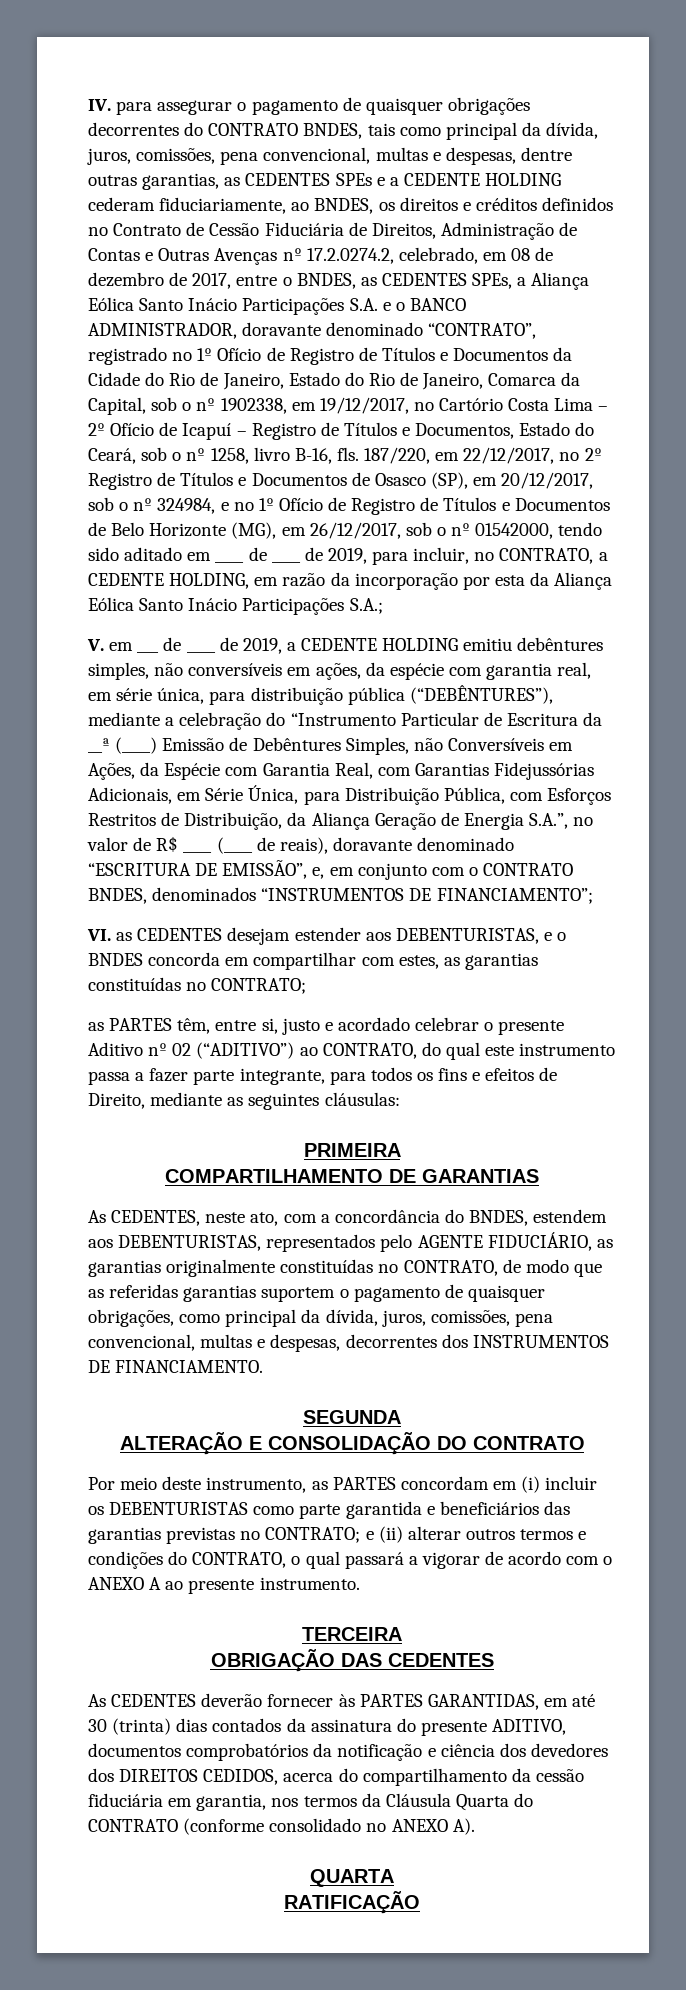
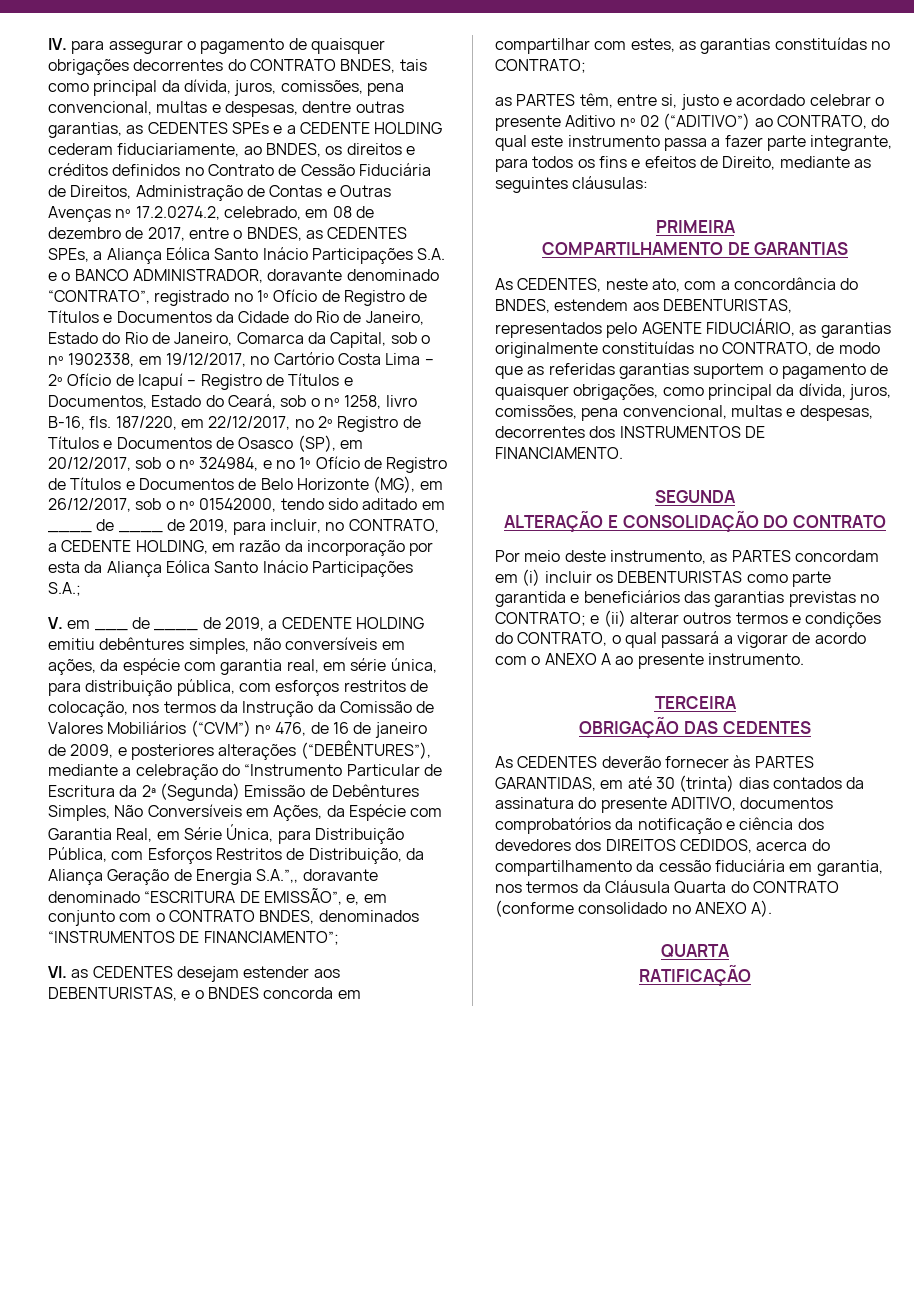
[347,687,405,705] pública -> [176,679,428,696] [48,701,435,717] [48,720,427,738] [48,744,297,760] pública, com esforços restritos de colocação, nos termos da Instrução da Comissão de Valores Mobiliários (“CVM”) nº 476, de 16 de janeiro de 2009, e posteriores alterações
[88,737,158,754] __ª (____) -> [141,783,240,801] 2ª (Segunda)
[413,738,443,751] não -> [114,805,144,817] Não
[377,762,595,780] [88,787,172,804] com Garantias Fidejussórias Adicionais, -> (153, 835) none
[529,813,594,829] [87,836,328,854] S.A.”, no valor de R$ ____ (____ de reais), -> [256,869,299,883] S.A.”,,

